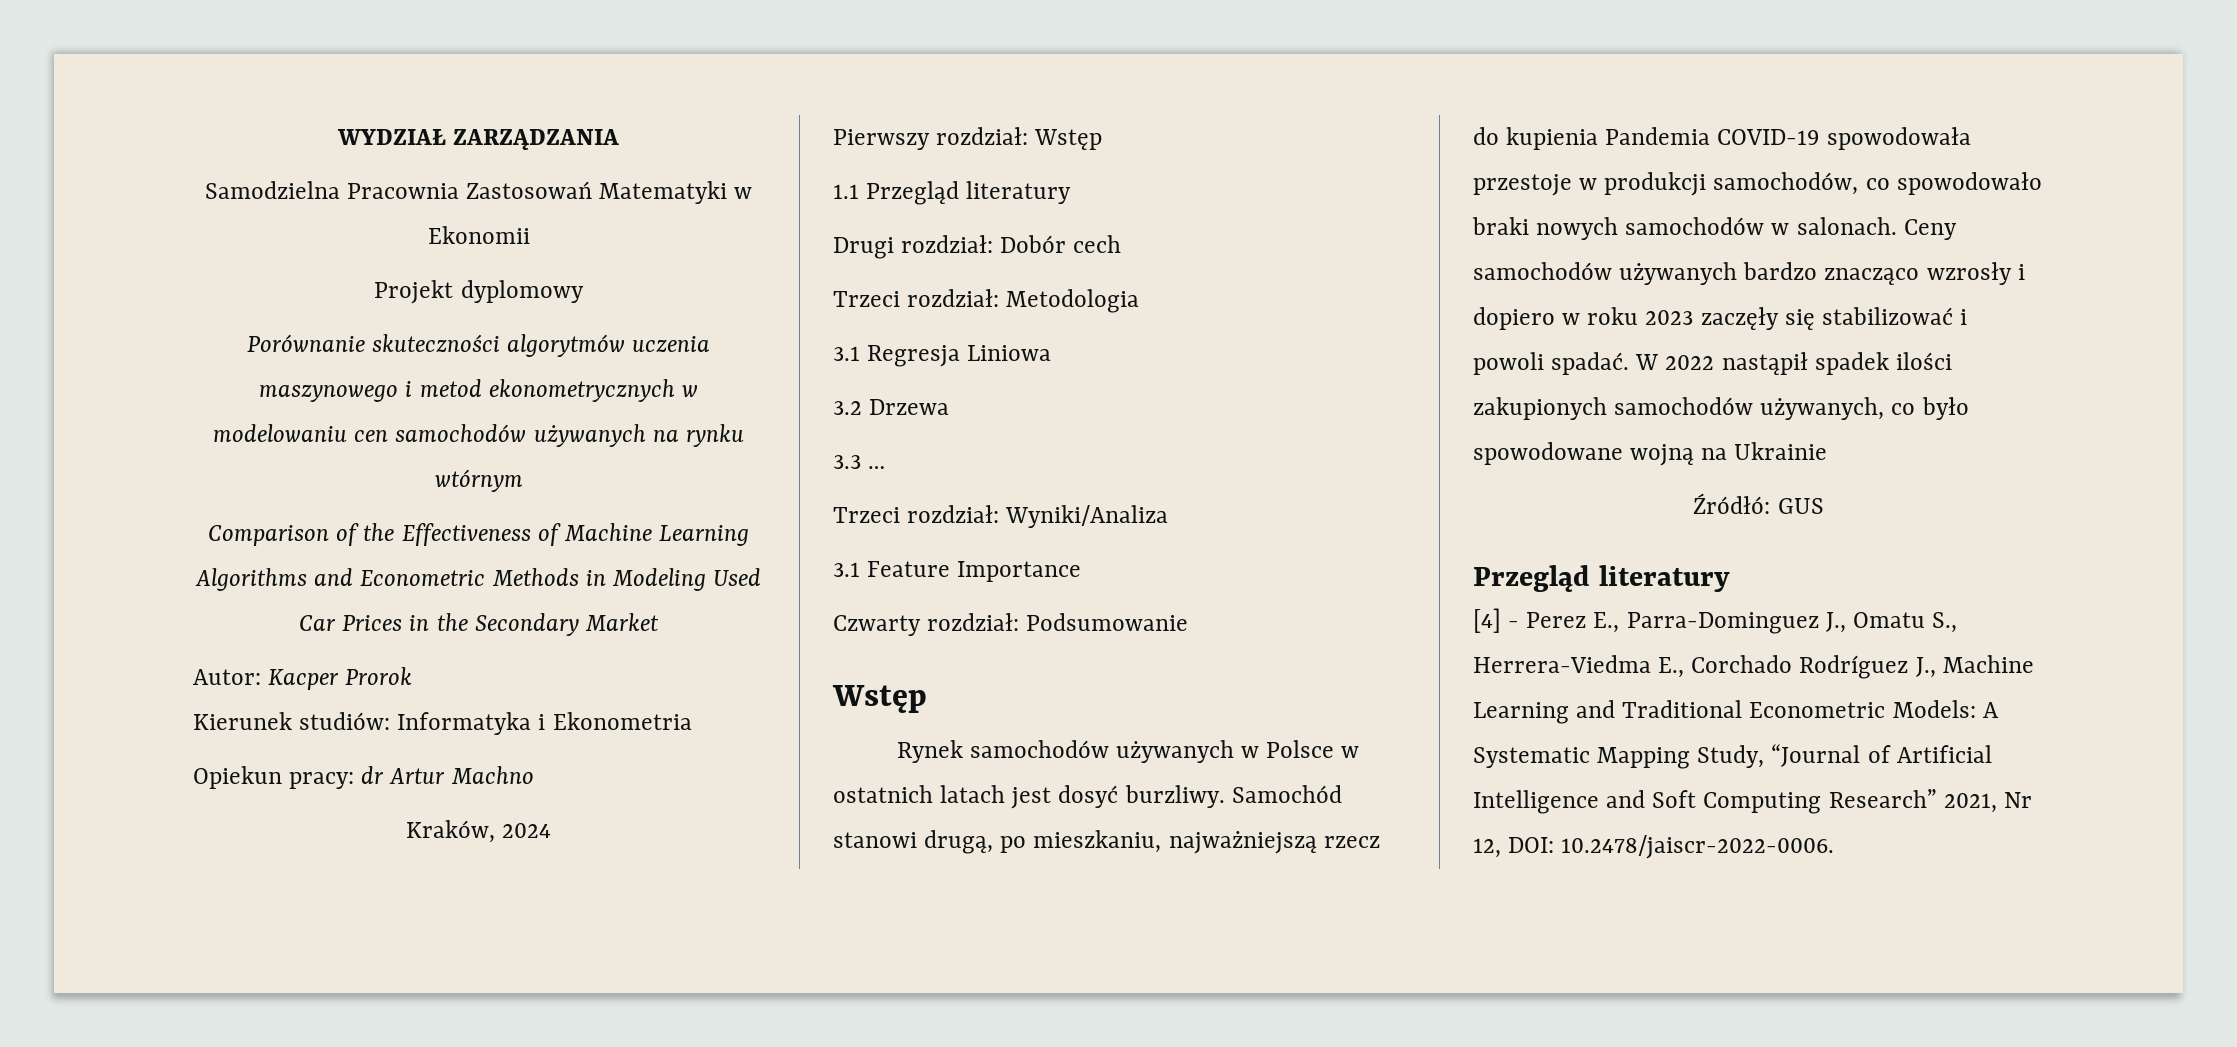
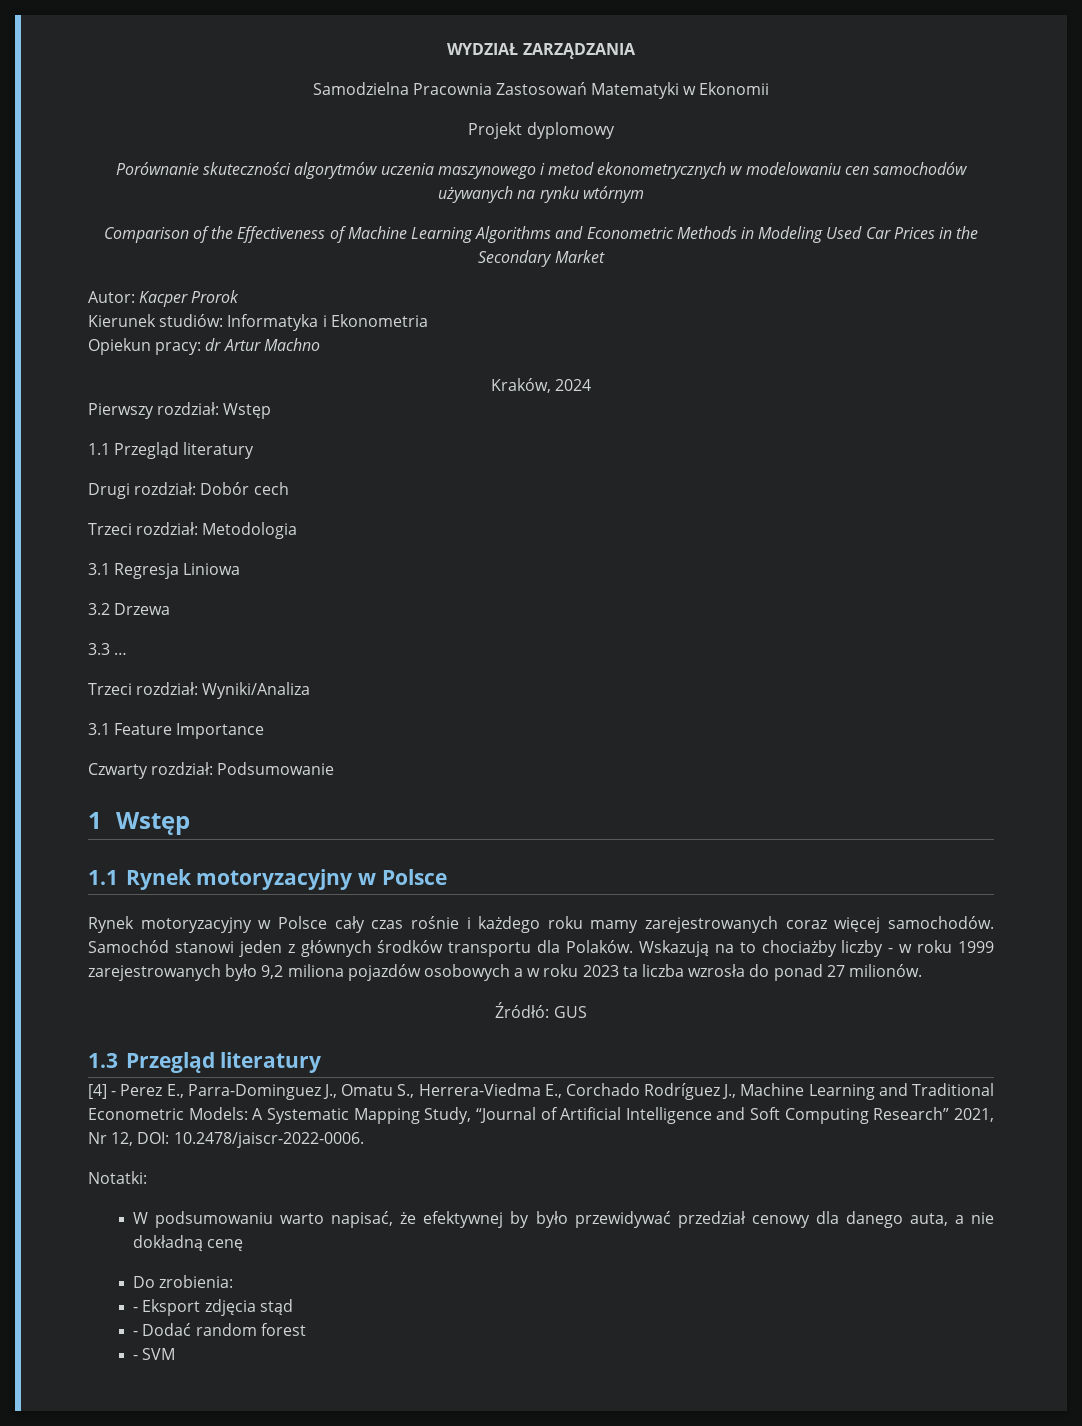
[832,685,927,713] [896,740,1360,763] [833,785,1342,809] [833,830,1380,854] [1473,127,1971,150] [1473,172,2042,196] [1472,217,1957,240] [1473,262,2025,285] [1473,307,1968,330] [1473,352,1952,375] [1473,397,1969,420] [1473,442,1828,466] Wstęp // Rynek samochodów używanych w Polsce w ostatnich latach jest dosyć burzliwy. Samochód stanowi drugą, po mieszkaniu, najważniejszą rzecz do kupienia Pandemia COVID-19 spowodowała przestoje w produkcji samochodów, co spowodowało braki nowych samochodów w salonach. Ceny samochodów używanych bardzo znacząco wzrosły i dopiero w roku 2023 zaczęły się stabilizować i powoli spadać. W 2022 nastąpił spadek ilości zakupionych samochodów używanych, co było spowodowane wojną na Ukrainie -> [88,812,191,835] [88,869,447,890] [88,916,994,933] [88,940,994,957] [88,964,922,981] 1 Wstęp // 1.1 Rynek motoryzacyjny w Polsce // Rynek motoryzacyjny w Polsce cały czas rośnie i każdego roku mamy zarejestrowanych coraz więcej samochodów. Samochód stanowi jeden z głównych środków transportu dla Polaków. Wskazują na to chociażby liczby - w roku 1999 zarejestrowanych było 9,2 miliona pojazdów osobowych a w roku 2023 ta liczba wzrosła do ponad 27 milionów.
(1824, 506) none -> [88,1053,118,1068] 1.3
(1835, 847) none -> [88,1171,147,1184] [133,1211,994,1228] [133,1235,244,1251] [133,1275,234,1288] [133,1299,293,1316] [133,1323,306,1336] [133,1348,176,1360] // Notatki: // W podsumowaniu warto napisać, że efektywnej by było przewidywać przedział cenowy dla danego auta, a nie dokładną cenę // Do zrobienia: // - Eksport zdjęcia stąd // - Dodać random forest // - SVM

